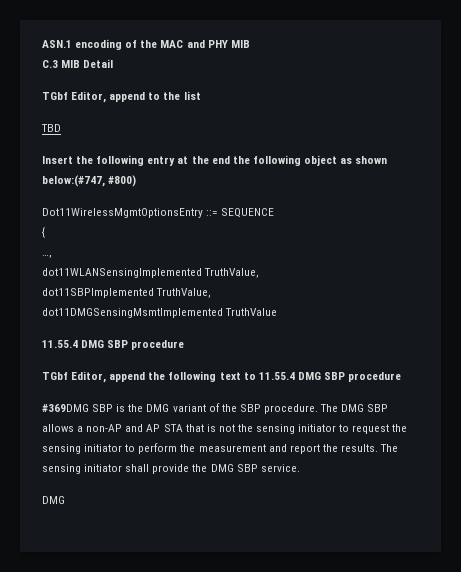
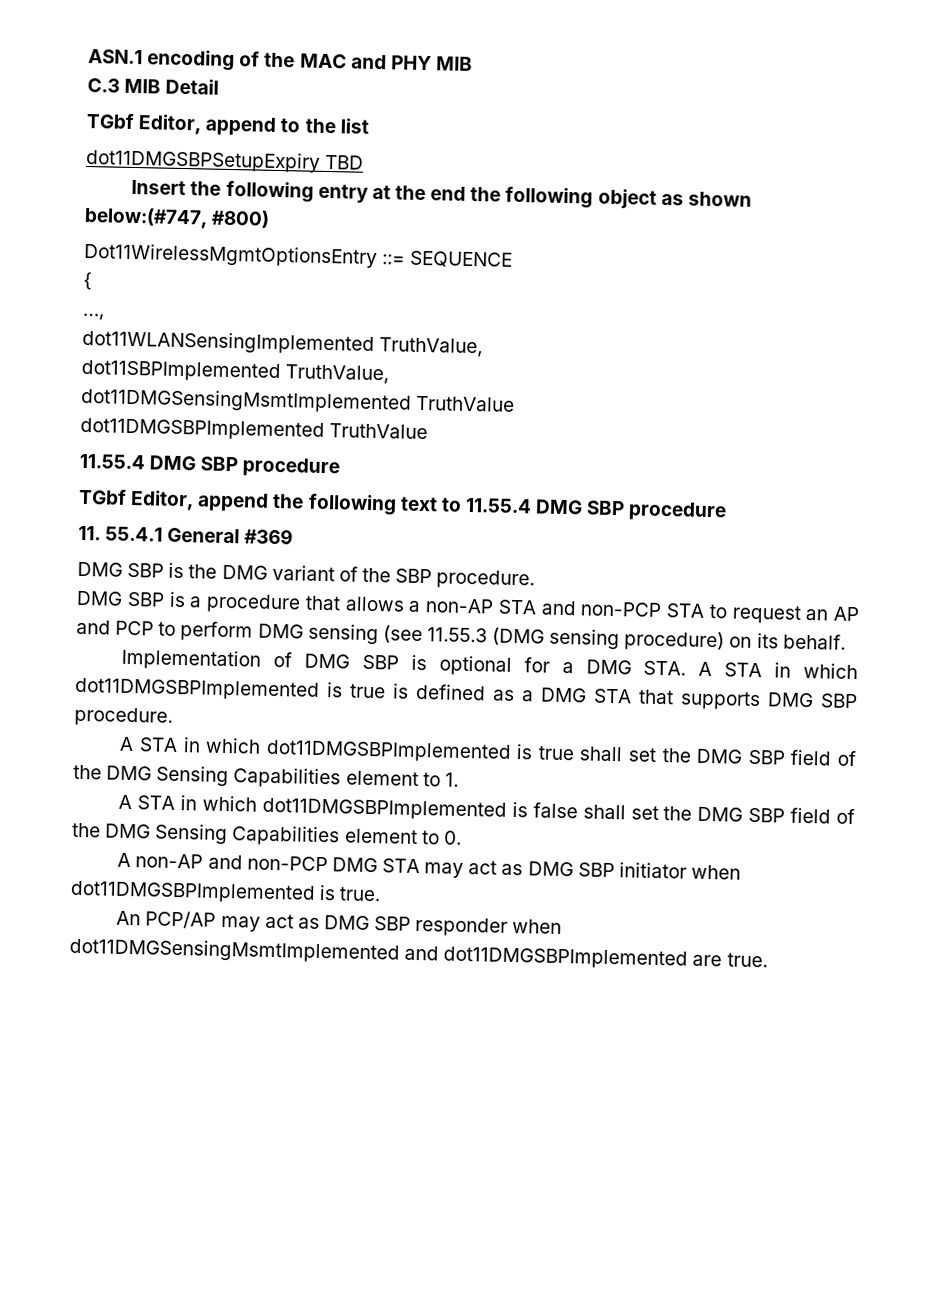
(201, 95) none -> [85,148,321,173] dot11DMGSBPSetupExpiry
(278, 312) none -> [80,417,429,441] // dot11DMGSBPImplemented TruthValue
[42,404,89,412] #369DMG -> [78,525,294,545] [77,561,123,577] 11. 55.4.1 General #369 // DMG
[320,404,389,412] [42,424,408,434] [42,443,399,454] [42,464,300,474] [42,496,65,504] The DMG SBP allows a non-AP and AP STA that is not the sensing initiator to request the sensing initiator to perform the measurement and report the results. The sensing initiator shall provide the DMG SBP service. // DMG -> [76,590,859,624] [76,619,846,652] [121,648,858,680] [74,677,858,711] [74,706,173,727] [119,736,856,767] [73,764,459,789] [118,794,855,825] [72,822,462,847] [117,852,741,880] [70,880,382,904] [116,910,563,937] [69,937,768,970] // DMG SBP is a procedure that allows a non-AP STA and non-PCP STA to request an AP and PCP to perform DMG sensing (see 11.55.3 (DMG sensing procedure) on its behalf. // Implementation of DMG SBP is optional for a DMG STA. A STA in which dot11DMGSBPImplemented is true is defined as a DMG STA that supports DMG SBP procedure. // A STA in which dot11DMGSBPImplemented is true shall set the DMG SBP field of the DMG Sensing Capabilities element to 1. // A STA in which dot11DMGSBPImplemented is false shall set the DMG SBP field of the DMG Sensing Capabilities element to 0. // A non-AP and non-PCP DMG STA may act as DMG SBP initiator when dot11DMGSBPImplemented is true. // An PCP/AP may act as DMG SBP responder when dot11DMGSensingMsmtImplemented and dot11DMGSBPImplemented are true.

